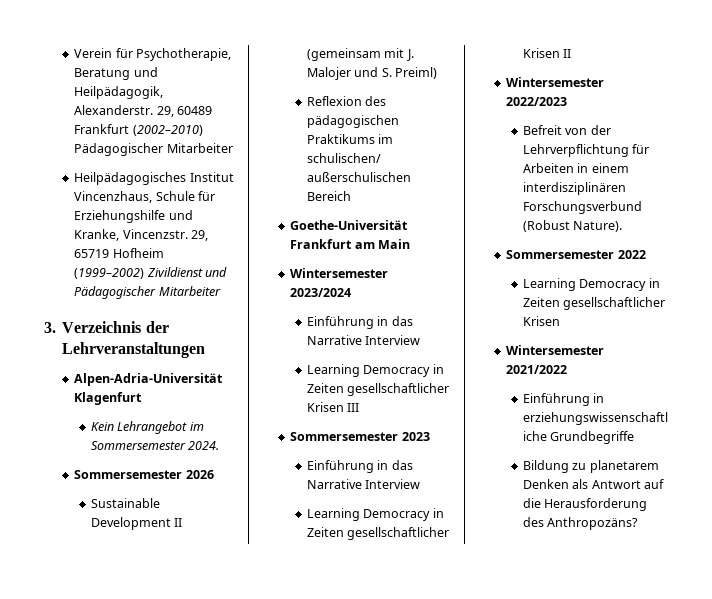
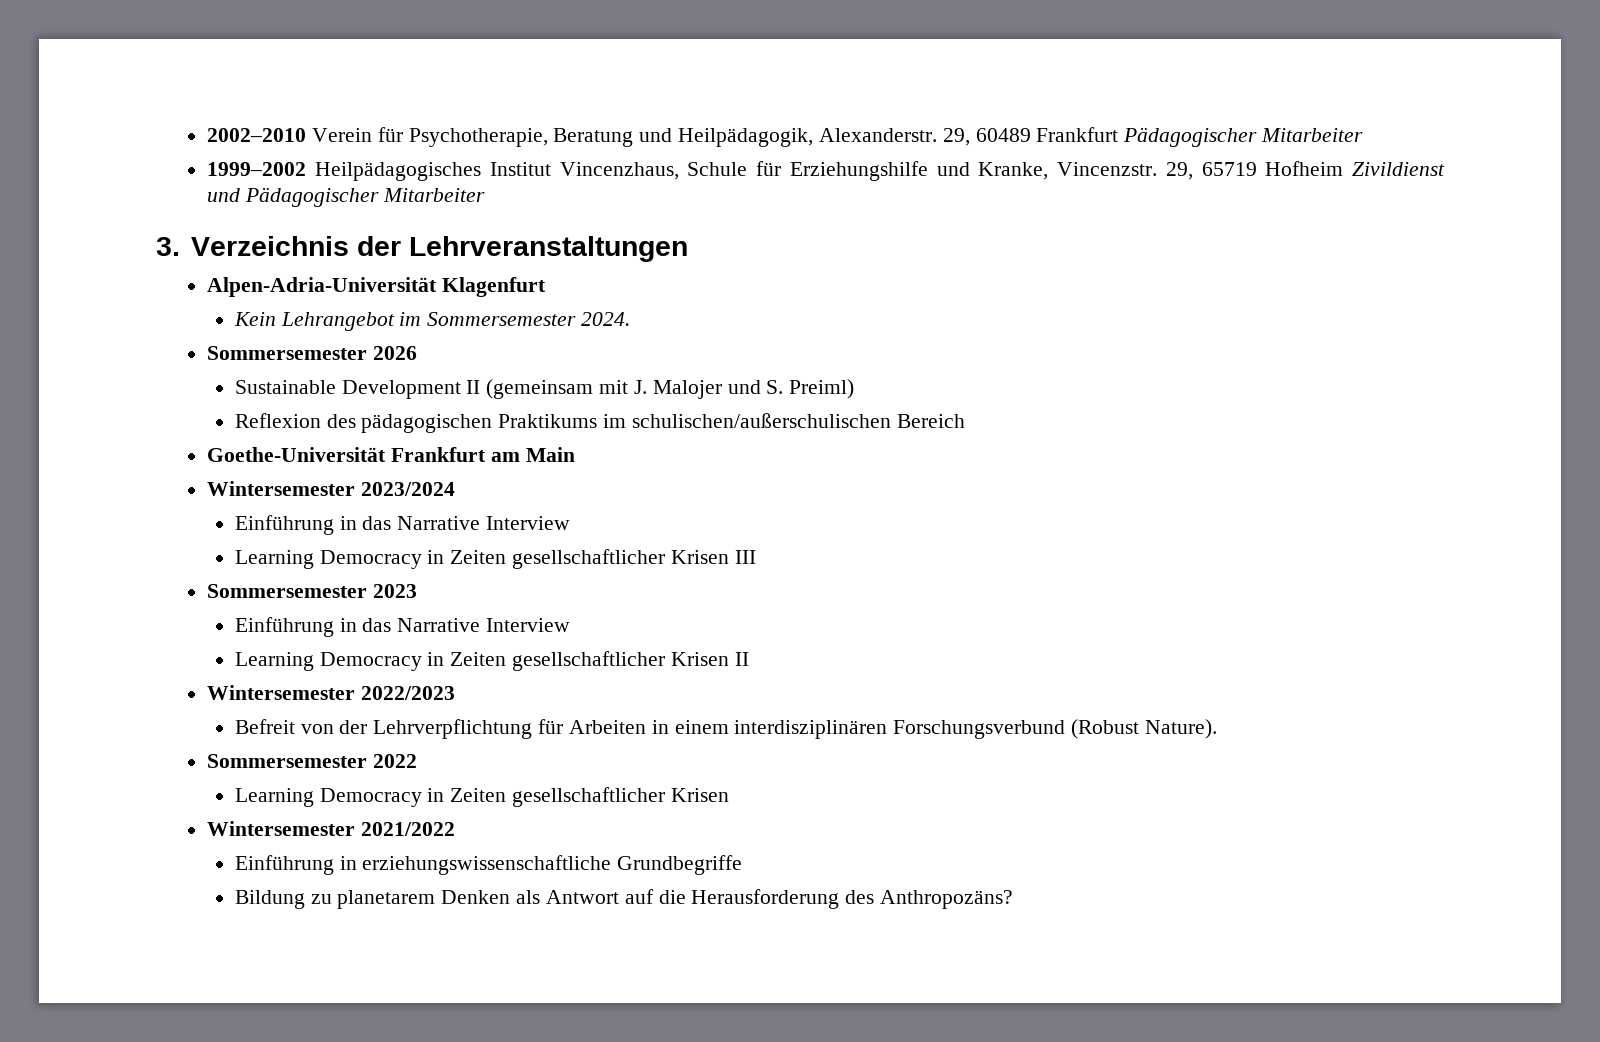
(74, 53) none -> [207,128,307,142] 2002–2010
[132,125,203,136] [74,143,233,156] (2002–2010) Pädagogischer Mitarbeiter // -> [1123,127,1363,147] [207,162,307,176] Pädagogischer Mitarbeiter // 1999–2002
[74,268,145,279] (1999–2002) -> (1344, 168) none

